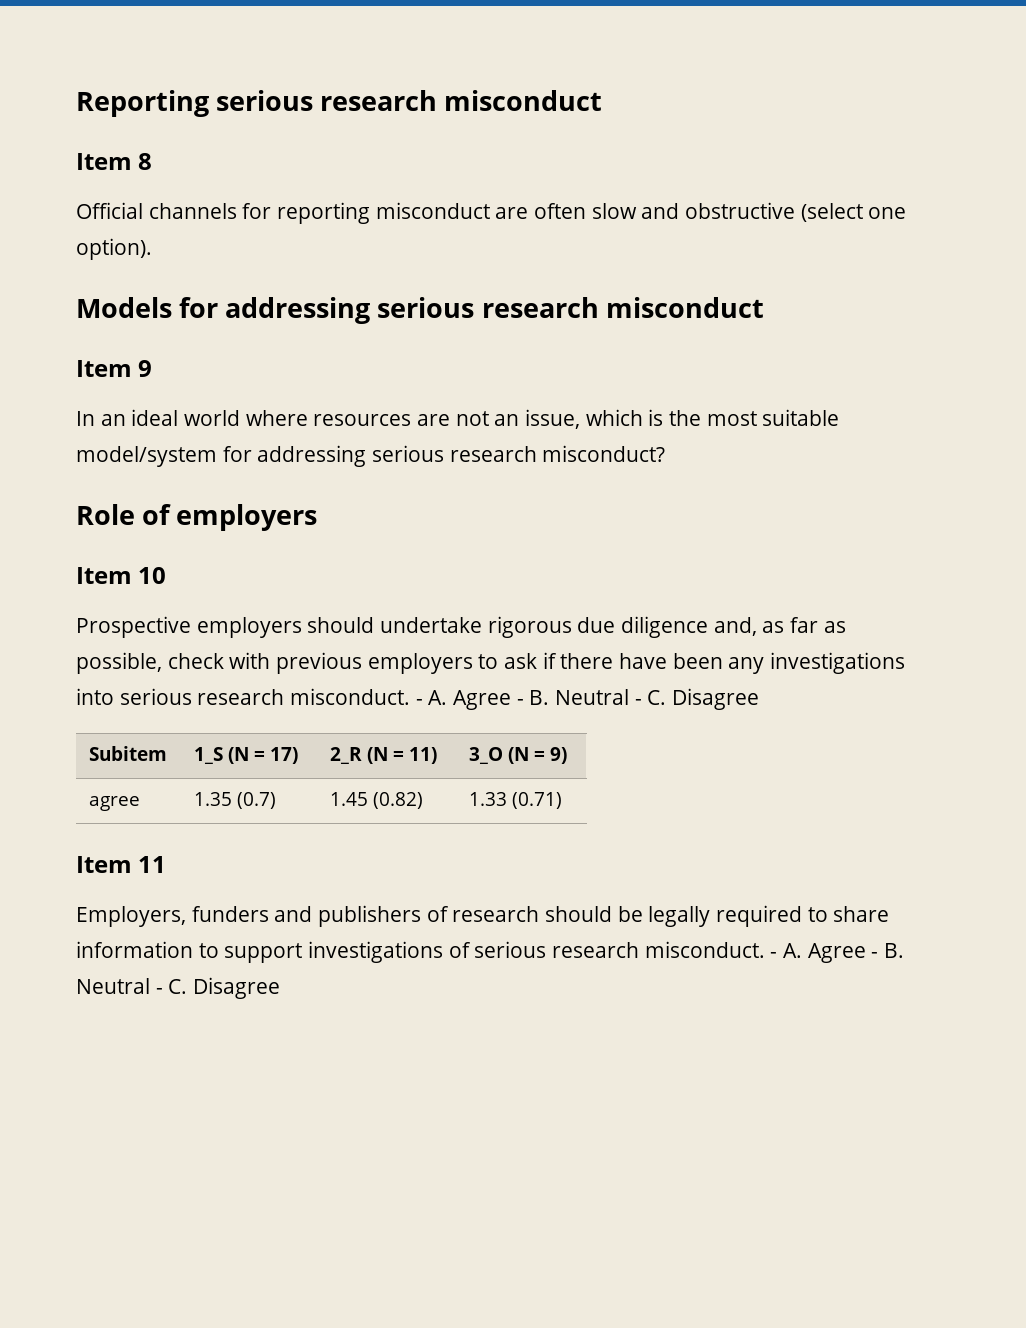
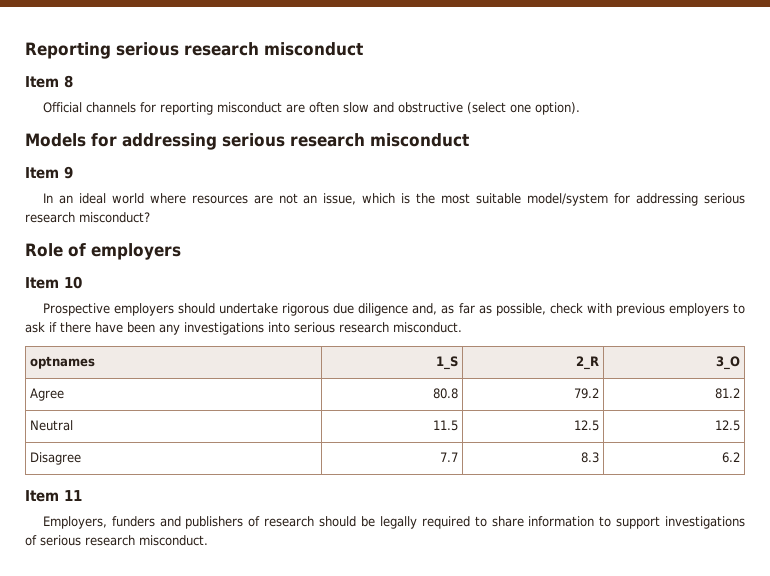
[415,688,760,710] [89,746,168,761] [194,747,299,764] [330,747,438,764] [469,747,568,764] [89,796,141,811] [194,792,277,809] [330,792,424,809] [469,792,563,809] - A. Agree - B. Neutral - C. Disagree // Subitem | 1_S (N = 17) | 2_R (N = 11) | 3_O (N = 9) // agree | 1.35 (0.7) | 1.45 (0.82) | 1.33 (0.71) -> [30,356,96,369] [435,356,458,370] [575,356,599,370] [715,356,740,370] [30,388,65,401] [432,388,458,399] [573,388,599,399] [714,388,740,399] [30,420,74,431] [432,420,458,431] [573,420,599,431] [714,420,740,431] [30,452,82,465] [439,452,458,462] [580,452,599,463] [721,452,740,463] // optnames | 1_S | 2_R | 3_O // Agree | 80.8 | 79.2 | 81.2 // Neutral | 11.5 | 12.5 | 12.5 // Disagree | 7.7 | 8.3 | 6.2
[770,943,905,963] [76,977,281,999] - A. Agree - B. Neutral - C. Disagree -> (208, 540) none

